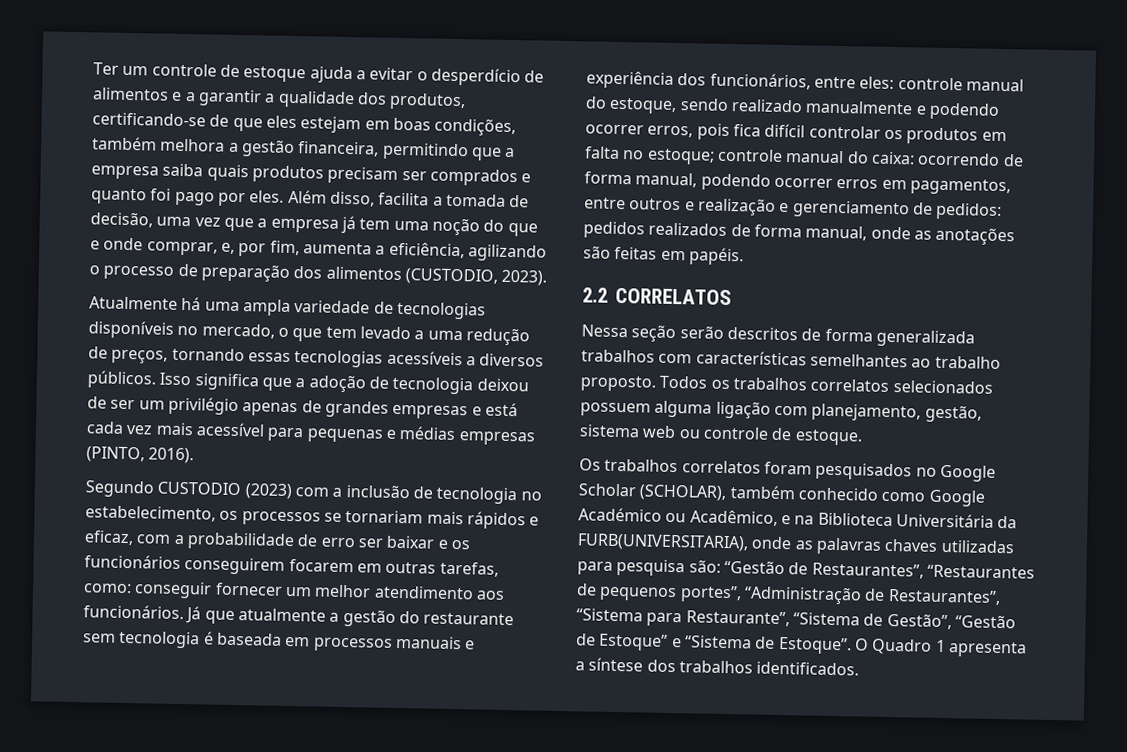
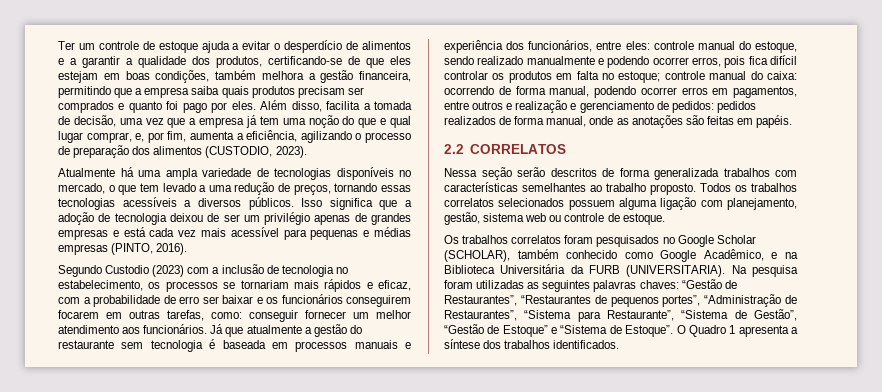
[103,237,144,251] onde -> [389,116,411,128] [58,131,83,143] qual lugar
[157,481,242,496] CUSTODIO -> [105,265,150,274] Custodio
[578,507,687,523] Académico ou -> (697, 256) none
[577,533,1015,555] [577,559,721,577] FURB(UNIVERSITARIA), onde as palavras chaves utilizadas para pesquisa são: -> [589,265,798,277] [444,280,679,292] FURB (UNIVERSITARIA). Na pesquisa foram utilizadas as seguintes palavras chaves:

